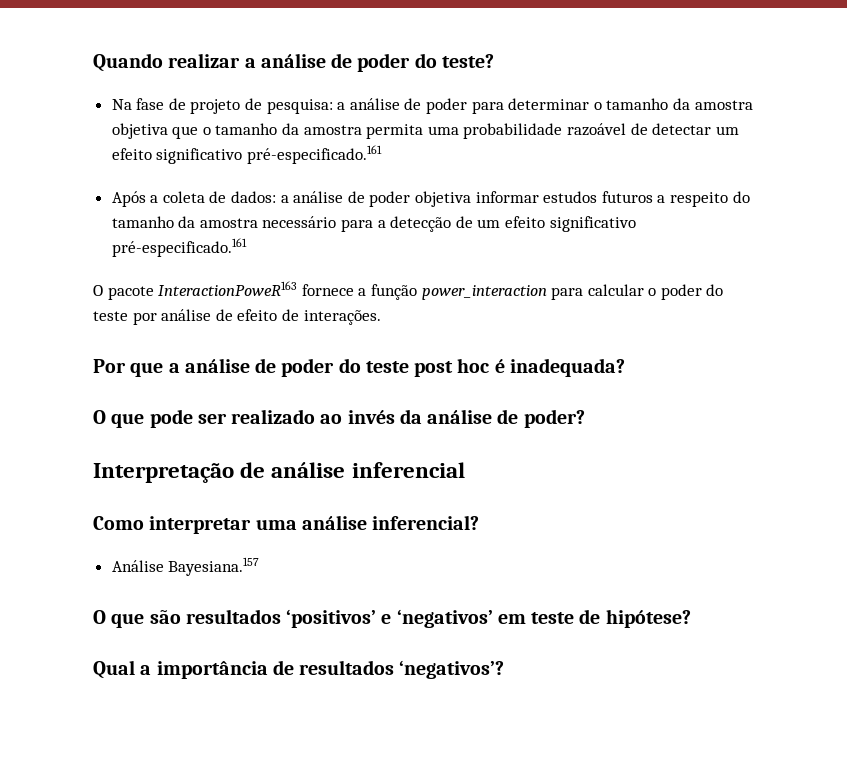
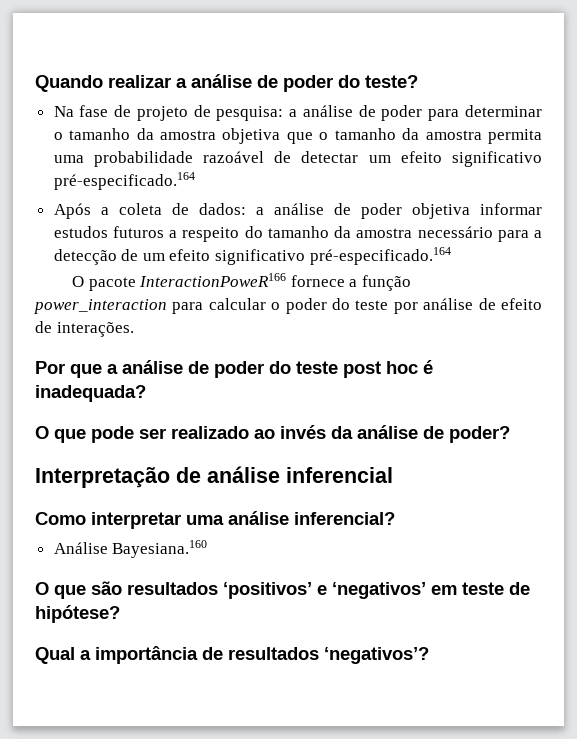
[246,145,382,164] pré-especificado.161 -> [53,172,195,190] pré-especificado.164
[111,238,247,257] pré-especificado.161 -> [309,247,451,265] pré-especificado.164
[158,281,298,296] InteractionPoweR163 -> [139,273,287,287] InteractionPoweR166
[168,557,260,576] Bayesiana.157 -> [112,540,208,558] Bayesiana.160

